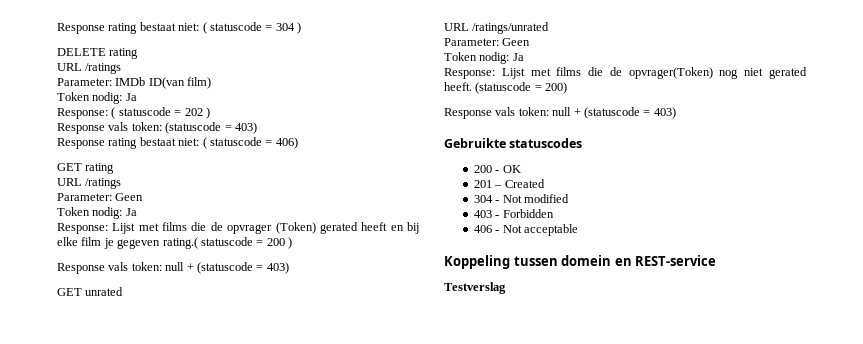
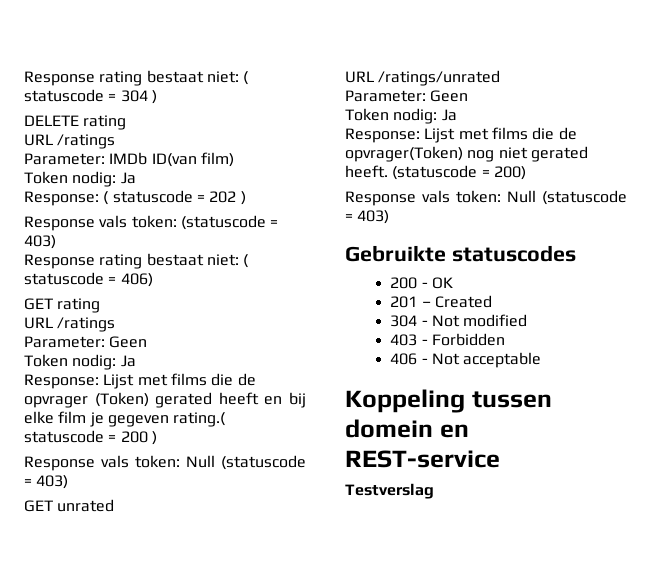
[165,262,194,271] null + -> [186,455,215,468] Null
[552,107,581,116] null + -> [507,190,536,203] Null

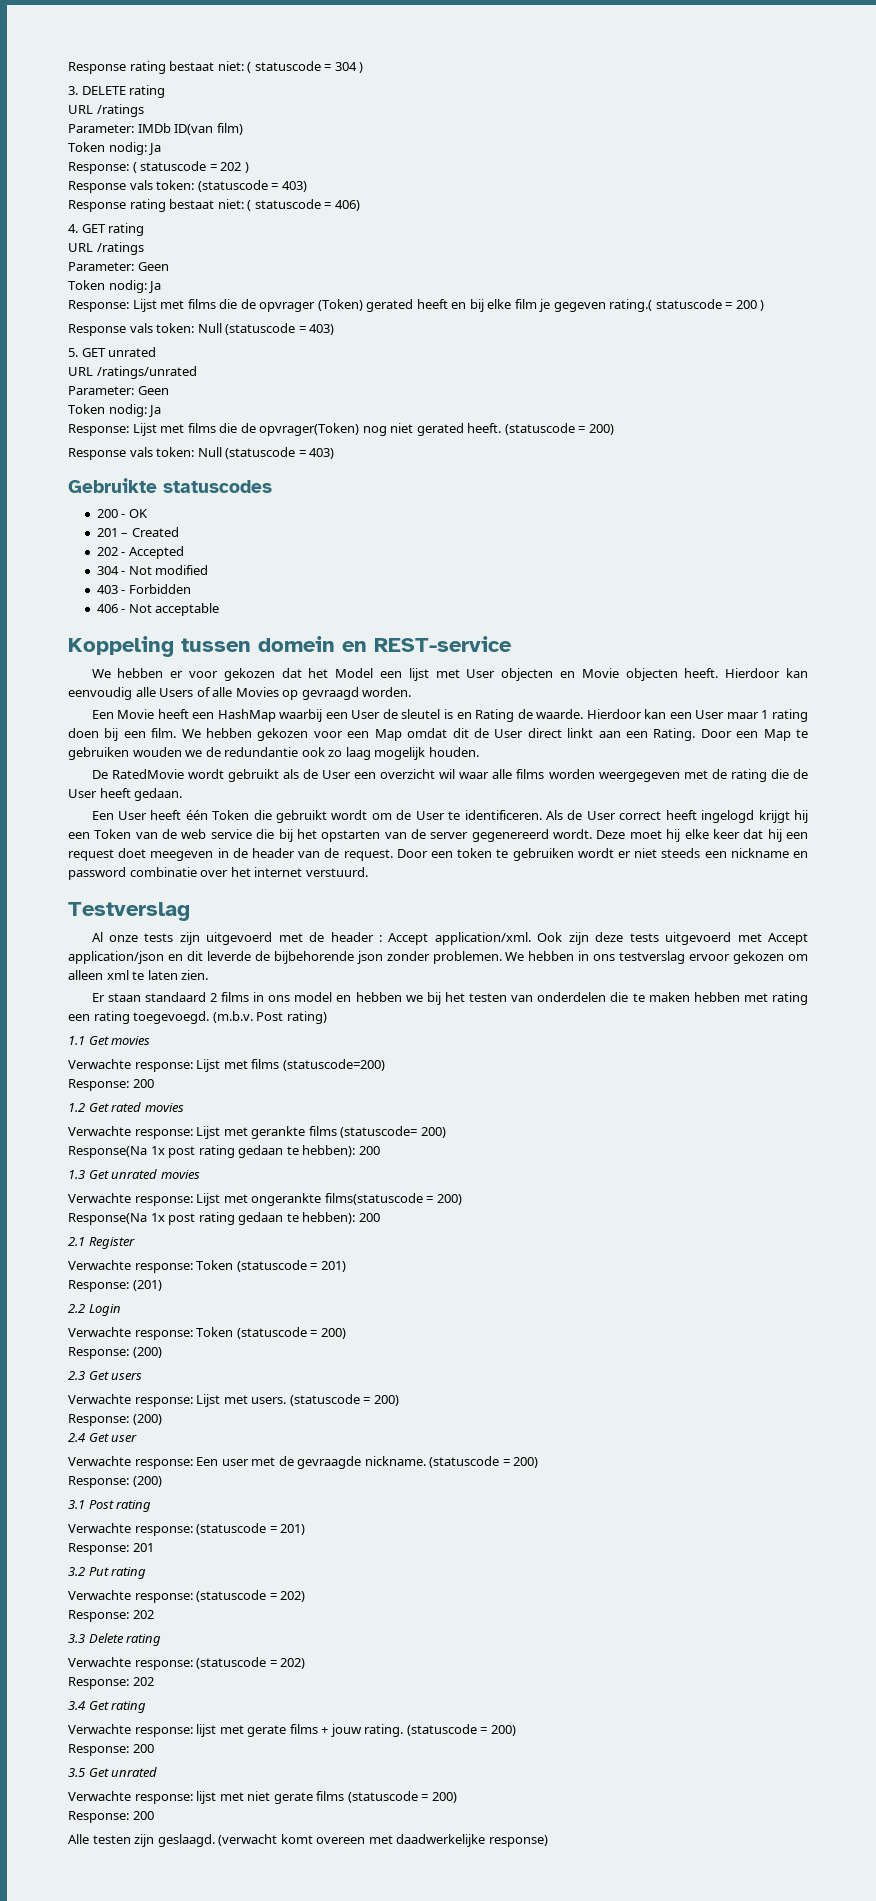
(157, 97) none -> [68,86,78,95] 3.
(153, 280) none -> [68,224,78,233] 4.
(69, 482) none -> [68,348,78,357] 5.
(493, 301) none -> [96,546,184,559] // 202 - Accepted
[345,483,434,499] Testverslag -> [91,668,809,681] [68,687,412,700] [91,709,809,722] [68,728,808,741] [68,747,479,760] [91,769,808,782] [68,788,183,801] [91,810,809,823] [68,829,809,842] [68,848,809,861] [68,867,368,880] [68,902,190,921] [91,932,808,945] [68,951,808,964] [68,970,209,980] [91,992,809,1005] [68,1011,327,1024] [68,1036,151,1045] [68,1059,385,1072] [68,1079,154,1091] [68,1102,184,1112] [68,1126,446,1139] [68,1145,380,1158] [68,1169,200,1179] [68,1193,462,1206] [68,1212,380,1225] [68,1237,135,1249] [68,1260,346,1273] [68,1280,162,1292] [68,1304,121,1316] [68,1327,346,1340] [68,1347,162,1359] [68,1371,143,1380] [68,1394,399,1407] [68,1414,162,1426] [68,1433,138,1442] [68,1456,539,1469] [68,1476,162,1488] [68,1500,152,1512] [68,1523,306,1536] [68,1543,154,1555] [68,1567,147,1579] [68,1590,306,1603] [68,1610,154,1622] [68,1633,162,1646] [68,1657,306,1670] [68,1677,154,1689] [68,1701,147,1713] [68,1724,516,1737] [68,1744,154,1756] [68,1767,158,1777] [68,1791,457,1804] [68,1811,154,1823] [68,1834,548,1847] We hebben er voor gekozen dat het Model een lijst met User objecten en Movie objecten heeft. Hierdoor kan eenvoudig alle Users of alle Movies op gevraagd worden. // Een Movie heeft een HashMap waarbij een User de sleutel is en Rating de waarde. Hierdoor kan een User maar 1 rating doen bij een film. We hebben gekozen voor een Map omdat dit de User direct linkt aan een Rating. Door een Map te gebruiken wouden we de redundantie ook zo laag mogelijk houden. // De RatedMovie wordt gebruikt als de User een overzicht wil waar alle films worden weergegeven met de rating die de User heeft gedaan. // Een User heeft één Token die gebruikt wordt om de User te identificeren. Als de User correct heeft ingelogd krijgt hij een Token van de web service die bij het opstarten van de server gegenereerd wordt. Deze moet hij elke keer dat hij een request doet meegeven in de header van de request. Door een token te gebruiken wordt er niet steeds een nickname en password combinatie over het internet verstuurd. // Testverslag // Al onze tests zijn uitgevoerd met de header : Accept application/xml. Ook zijn deze tests uitgevoerd met Accept application/json en dit leverde de bijbehorende json zonder problemen. We hebben in ons testverslag ervoor gekozen om alleen xml te laten zien. // Er staan standaard 2 films in ons model en hebben we bij het testen van onderdelen die te maken hebben met rating een rating toegevoegd. (m.b.v. Post rating) // 1.1 Get movies // Verwachte response: Lijst met films (statuscode=200) // Response: 200 // 1.2 Get rated movies // Verwachte response: Lijst met gerankte films (statuscode= 200) // Response(Na 1x post rating gedaan te hebben): 200 // 1.3 Get unrated movies // Verwachte response: Lijst met ongerankte films(statuscode = 200) // Response(Na 1x post rating gedaan te hebben): 200 // 2.1 Register // Verwachte response: Token (statuscode = 201) // Response: (201) // 2.2 Login // Verwachte response: Token (statuscode = 200) // Response: (200) // 2.3 Get users // Verwachte response: Lijst met users. (statuscode = 200) // Response: (200) // 2.4 Get user // Verwachte response: Een user met de gevraagde nickname. (statuscode = 200) // Response: (200) // 3.1 Post rating // Verwachte response: (statuscode = 201) // Response: 201 // 3.2 Put rating // Verwachte response: (statuscode = 202) // Response: 202 // 3.3 Delete rating // Verwachte response: (statuscode = 202) // Response: 202 // 3.4 Get rating // Verwachte response: lijst met gerate films + jouw rating. (statuscode = 200) // Response: 200 // 3.5 Get unrated // Verwachte response: lijst met niet gerate films (statuscode = 200) // Response: 200 // Alle testen zijn geslaagd. (verwacht komt overeen met daadwerkelijke response)

